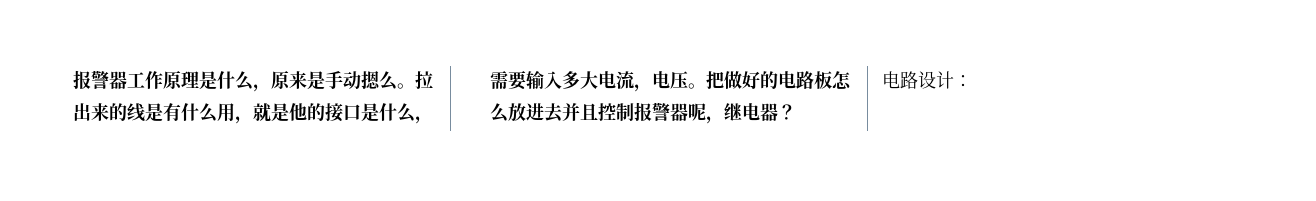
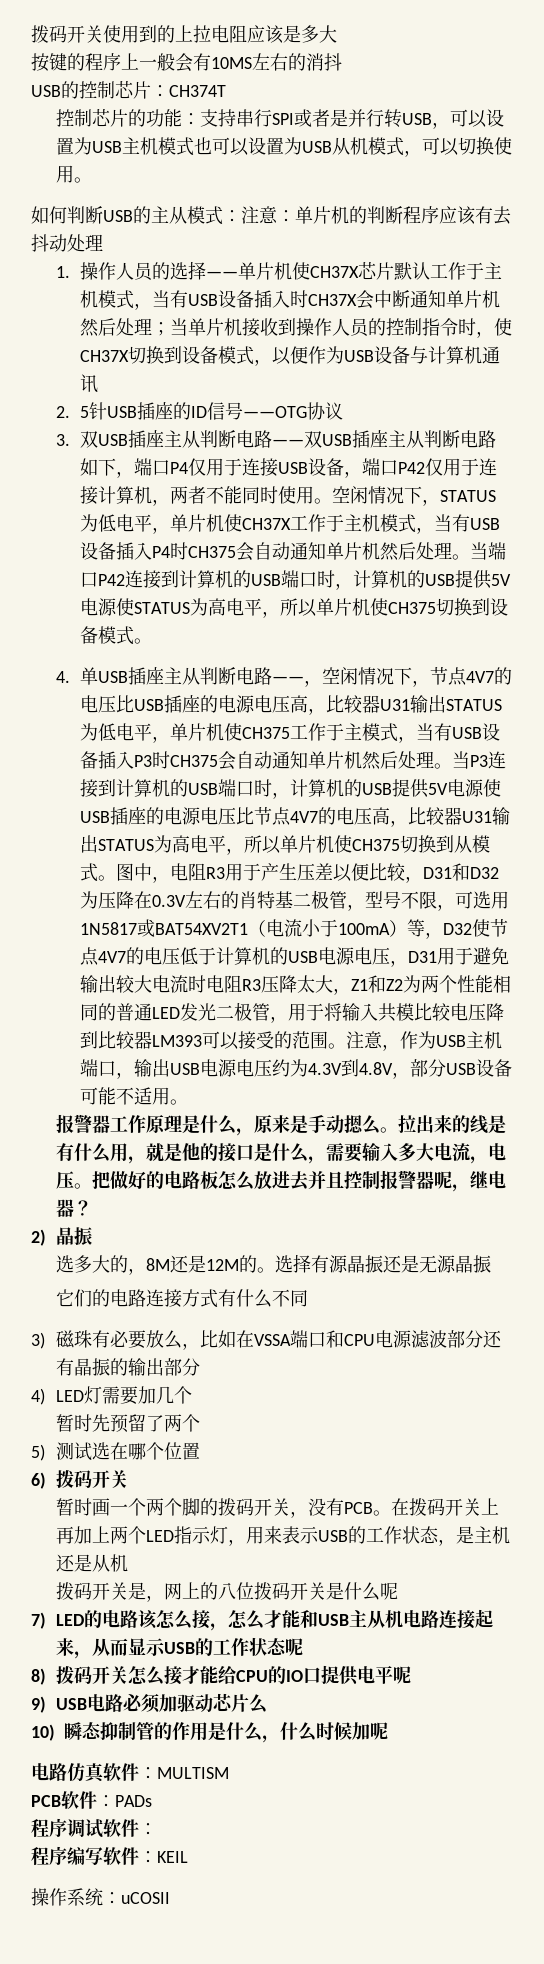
(72, 80) none -> [31,25,337,44] [31,53,342,72] [31,81,226,99] [55,109,504,129] [55,137,512,157] [55,165,92,183] [31,206,511,225] [31,234,103,252] [55,261,503,281] [80,290,501,310] [80,318,513,338] [80,346,501,366] [80,374,99,393] [55,402,344,420] [55,430,497,448] [80,458,498,478] [80,486,497,506] [80,514,501,534] [80,542,507,561] [80,570,512,590] [80,598,509,618] [80,626,153,645] [55,667,513,687] [80,695,503,715] [80,723,501,743] [80,751,507,770] [80,779,502,799] [80,807,511,827] [80,835,491,855] [80,863,500,883] [80,890,510,911] [80,919,509,939] [80,947,510,967] [80,975,512,995] [80,1002,505,1023] [80,1031,503,1051] [80,1059,513,1079] [80,1087,189,1105] 拨码开关使用到的上拉电阻应该是多大 // 按键的程序上一般会有10MS左右的消抖 // USB的控制芯片：CH374T // 控制芯片的功能：支持串行SPI或者是并行转USB，可以设置为USB主机模式也可以设置为USB从机模式，可以切换使用。 // 如何判断USB的主从模式：注意：单片机的判断程序应该有去抖动处理 // 1.操作人员的选择——单片机使CH37X芯片默认工作于主机模式，当有USB设备插入时CH37X会中断通知单片机然后处理；当单片机接收到操作人员的控制指令时，使CH37X切换到设备模式，以便作为USB设备与计算机通讯 // 2. 5针USB插座的ID信号——OTG协议 // 3.双USB插座主从判断电路——双USB插座主从判断电路如下，端口P4仅用于连接USB设备，端口P42仅用于连接计算机，两者不能同时使用。空闲情况下，STATUS为低电平，单片机使CH37X工作于主机模式，当有USB设备插入P4时CH375会自动通知单片机然后处理。当端口P42连接到计算机的USB端口时，计算机的USB提供5V电源使STATUS为高电平，所以单片机使CH375切换到设备模式。 // 4.单USB插座主从判断电路——，空闲情况下，节点4V7的电压比USB插座的电源电压高，比较器U31输出STATUS为低电平，单片机使CH375工作于主模式，当有USB设备插入P3时CH375会自动通知单片机然后处理。当P3连接到计算机的USB端口时，计算机的USB提供5V电源使USB插座的电源电压比节点4V7的电压高，比较器U31输出STATUS为高电平，所以单片机使CH375切换到从模式。图中，电阻R3用于产生压差以便比较，D31和D32为压降在0.3V左右的肖特基二极管，型号不限，可选用1N5817或BAT54XV2T1（电流小于100mA）等，D32使节点4V7的电压低于计算机的USB电源电压，D31用于避免输出较大电流时电阻R3压降太大，Z1和Z2为两个性能相同的普通LED发光二极管，用于将输入共模比较电压降到比较器LM393可以接受的范围。注意，作为USB主机端口，输出USB电源电压约为4.3V到4.8V，部分USB设备可能不适用。 //
[882,71,972,89] 电路设计： -> [31,1227,92,1246] [55,1254,491,1275] [55,1289,308,1308] [31,1330,502,1350] [55,1358,200,1376] [31,1386,192,1405] [55,1414,200,1433] [31,1442,200,1461] [31,1470,128,1489] [55,1498,499,1518] [55,1526,510,1546] [55,1554,128,1572] [55,1582,398,1602] [31,1609,493,1631] [55,1637,303,1659] [31,1665,411,1686] [31,1693,268,1713] [31,1722,388,1743] [31,1763,229,1783] [31,1791,152,1809] [31,1818,157,1838] [31,1846,188,1866] [31,1888,170,1906] 2)晶振 // 选多大的，8M还是12M的。选择有源晶振还是无源晶振 // 它们的电路连接方式有什么不同 // 3)磁珠有必要放么，比如在VSSA端口和CPU电源滤波部分还有晶振的输出部分 // 4) LED灯需要加几个 // 暂时先预留了两个 // 5)测试选在哪个位置 // 6)拨码开关 // 暂时画一个两个脚的拨码开关，没有PCB。在拨码开关上再加上两个LED指示灯，用来表示USB的工作状态，是主机还是从机 // 拨码开关是，网上的八位拨码开关是什么呢 // 7) LED的电路该怎么接，怎么才能和USB主从机电路连接起来，从而显示USB的工作状态呢 // 8)拨码开关怎么接才能给CPU的IO口提供电平呢 // 9) USB电路必须加驱动芯片么 // 10)瞬态抑制管的作用是什么，什么时候加呢 // 电路仿真软件：MULTISM // PCB软件：PADs // 程序调试软件： // 程序编写软件：KEIL // 操作系统：uCOSII

